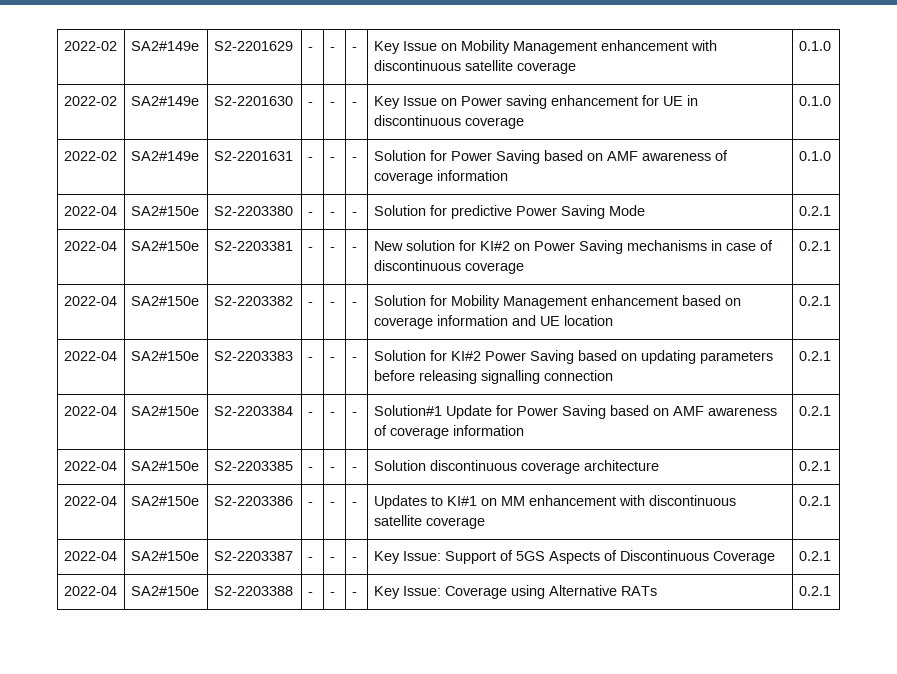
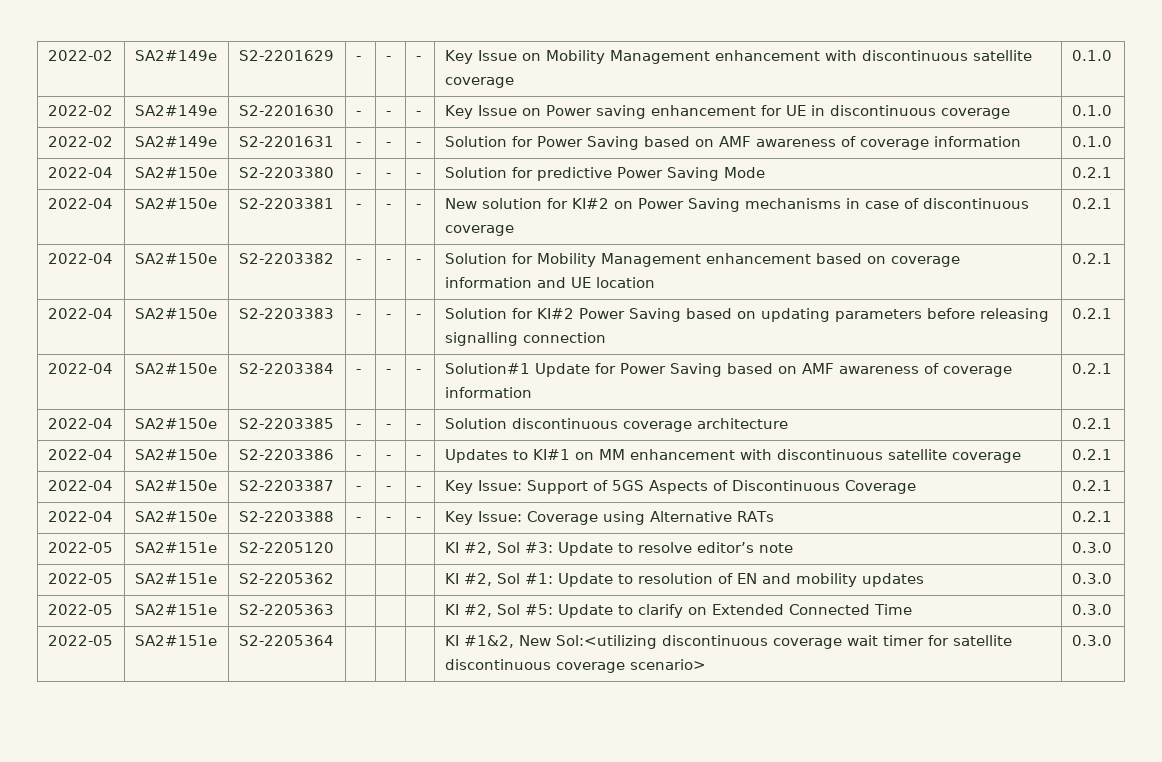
(831, 591) none -> [47,542,113,553] [134,542,217,553] [238,542,334,553] [444,542,793,556] [1071,542,1112,553] [47,573,113,584] [134,573,217,584] [238,573,334,584] [444,573,924,587] [1071,573,1112,584] [47,604,113,615] [134,604,217,615] [238,604,334,615] [444,604,912,618] [1071,604,1112,615] [47,635,113,646] [134,635,217,646] [238,635,334,646] [444,635,1012,649] [444,659,706,673] [1071,635,1112,646] // 2022-05 | SA2#151e | S2-2205120 | | | | KI #2, Sol #3: Update to resolve editor’s note | 0.3.0 // 2022-05 | SA2#151e | S2-2205362 | | | | KI #2, Sol #1: Update to resolution of EN and mobility updates | 0.3.0 // 2022-05 | SA2#151e | S2-2205363 | | | | KI #2, Sol #5: Update to clarify on Extended Connected Time | 0.3.0 // 2022-05 | SA2#151e | S2-2205364 | | | | KI #1&2, New Sol:<utilizing discontinuous coverage wait timer for satellite discontinuous coverage scenario> | 0.3.0

